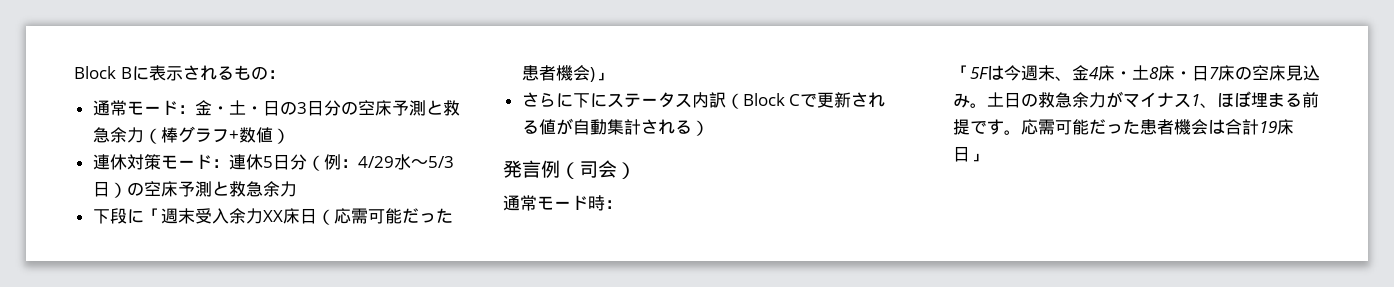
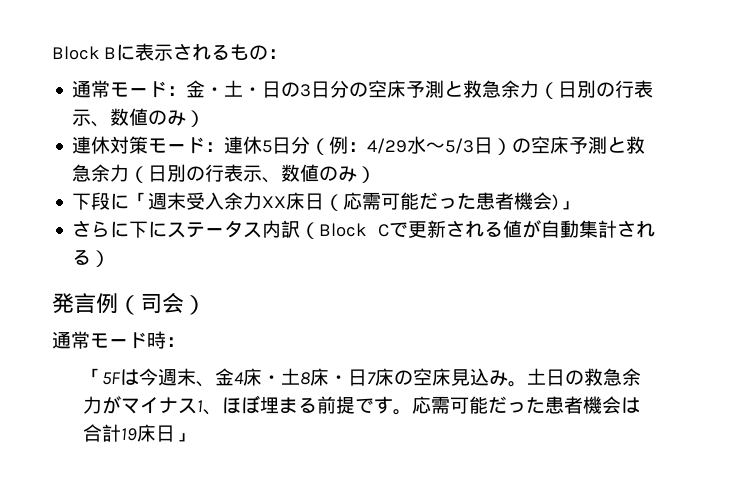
[160,126,273,143] 棒グラフ+数値 -> [558,80,654,98] [72,108,187,127] 日別の行表示、数値のみ
(297, 189) none -> [129,164,377,183] （日別の行表示、数値のみ）

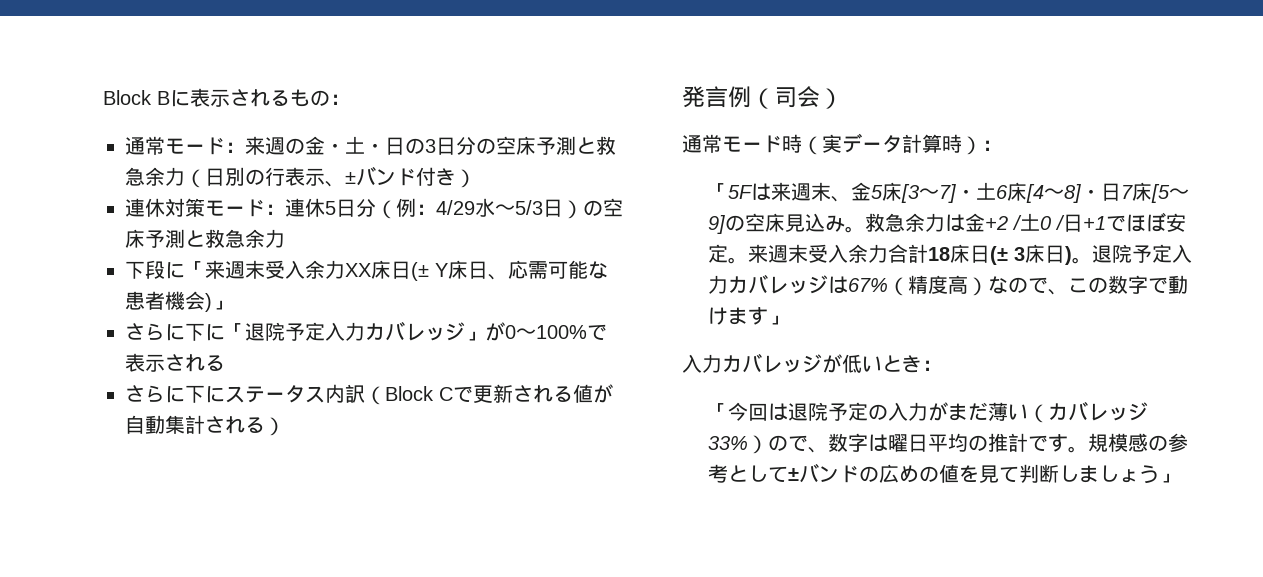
(187, 91) none -> [245,136,305,155] 来週の
[110,108,187,126] 数値のみ -> [345,166,456,186] ±バンド付き
[129,164,377,183] （日別の行表示、数値のみ） -> (285, 238) none
(149, 200) none -> [205,260,225,279] 来
[324,192,477,211] （応需可能だった -> [411,260,608,281] (± Y床日、応需可能な
(579, 205) none -> [125,321,607,341] [125,353,225,372] // さらに下に「退院予定入力カバレッジ」が0〜100%で表示される
(166, 340) none -> [802,133,982,155] （実データ計算時）
[139,368,159,386] 今 -> [770,182,791,201] 来
[234,368,395,386] 4床・土8床・日7床 -> [870,182,1189,203] [707,215,725,234] 5床[3〜7]・土6床[4〜8]・日7床[5〜9]
[527,368,642,386] [83,395,641,415] [83,424,176,442] 土日の救急余力がマイナス1、ほぼ埋まる前提です。応需可能だった患者機会は合計19床日 -> [864,212,1186,232] [707,244,1192,265] [707,274,1188,296] [707,307,788,325] [682,353,942,373] [707,401,1148,423] [707,433,1188,454] [707,463,1159,484] 救急余力は金+2 /土0 /日+1でほぼ安定。来週末受入余力合計18床日(± 3床日)。退院予定入力カバレッジは67%（精度高）なので、この数字で動けます」 // 入力カバレッジが低いとき： // 「今回は退院予定の入力がまだ薄い（カバレッジ33%）ので、数字は曜日平均の推計です。規模感の参考として±バンドの広めの値を見て判断しましょう

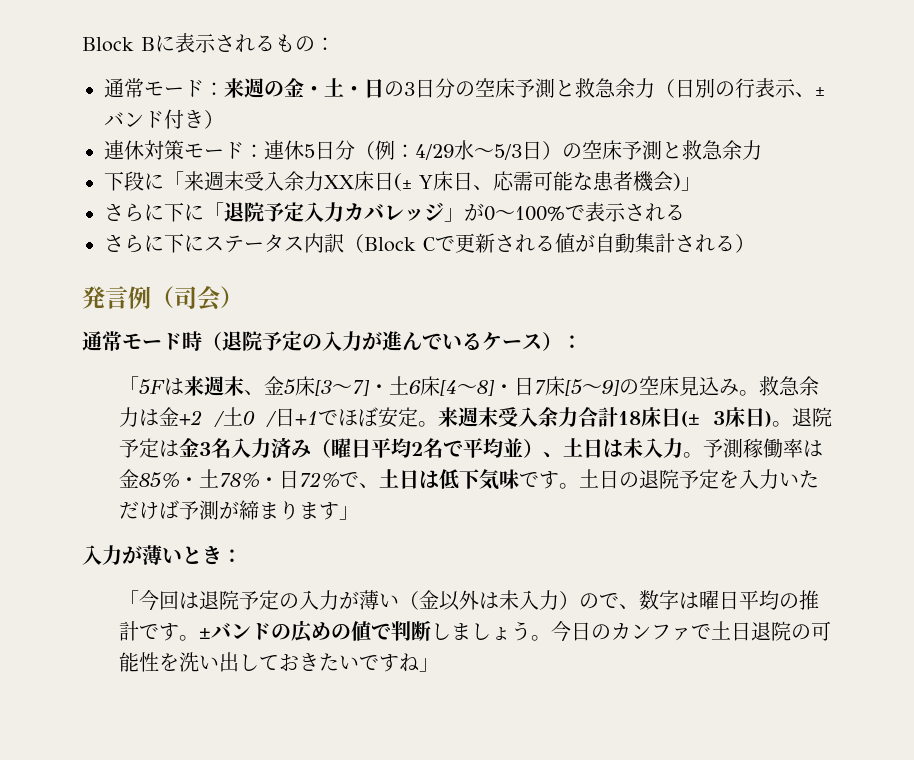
[822,133,962,153] 実データ計算時 -> [222,331,542,351] 退院予定の入力が進んでいるケース
[1171,244,1192,263] [707,274,1188,296] [707,307,728,325] 入力カバレッジは67%（精度高）なので、この数字で動け -> [159,437,824,458] [119,469,820,490] [119,500,300,520] は金3名入力済み（曜日平均2名で平均並）、土日は未入力。予測稼働率は金85%・土78%・日72%で、土日は低下気味です。土日の退院予定を入力いただけば予測が締まり
[722,353,862,373] カバレッジが低 -> [122,545,162,565] が薄
[947,401,1148,423] [707,436,748,450] まだ薄い（カバレッジ33% -> [359,590,560,611] 薄い（金以外は未入力
[1087,433,1188,452] [707,464,788,483] 規模感の参考として -> (200, 638) none
[958,465,1019,483] を見て -> [371,623,392,640] で
(1159, 474) none -> [531,621,832,642] [119,652,420,672] 。今日のカンファで土日退院の可能性を洗い出しておきたいですね

